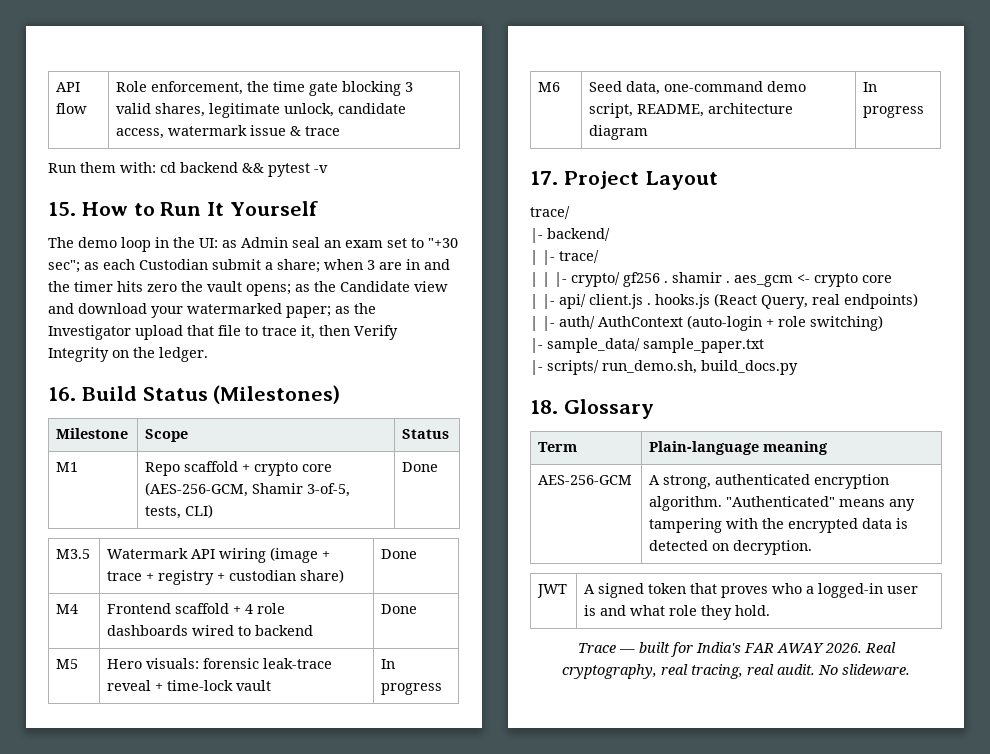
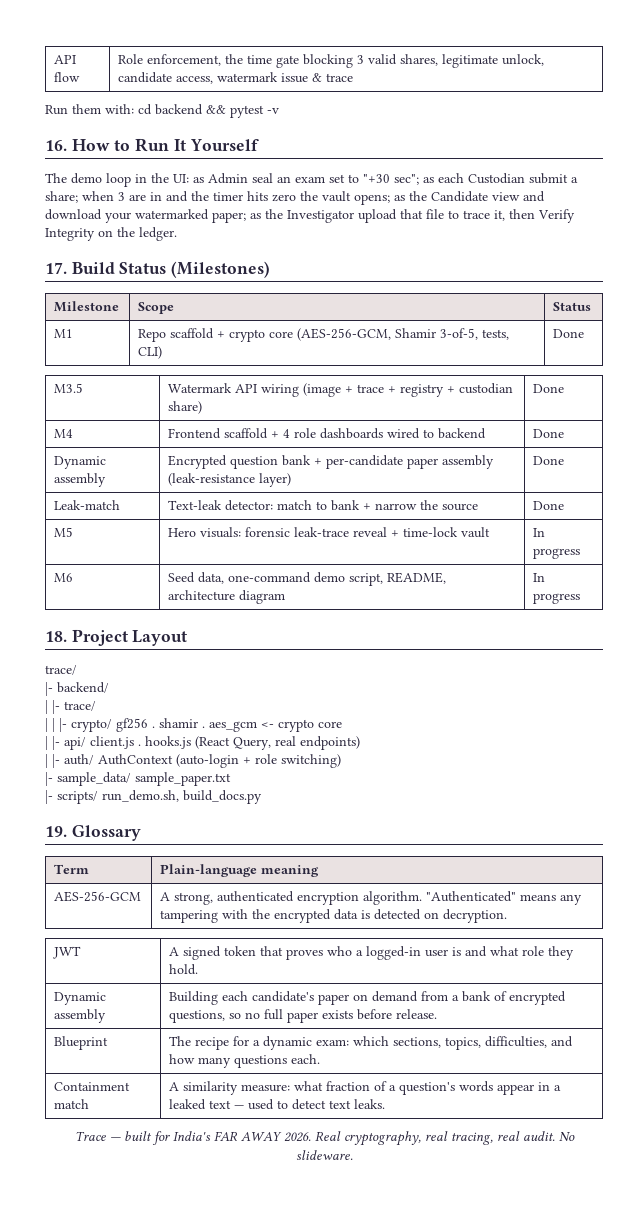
[48,202,76,216] 15. -> [45,140,67,151] 16.
[48,387,76,401] 16. -> [45,262,67,274] 17.
(418, 609) none -> [54,456,107,469] [54,473,107,487] [168,455,495,469] [168,473,292,487] [533,456,565,465] [54,500,121,510] [168,500,479,511] [533,501,565,510] // Dynamic assembly | Encrypted question bank + per-candidate paper assembly (leak-resistance layer) | Done // Leak-match | Text-leak detector: match to bank + narrow the source | Done
[530,171,558,185] 17. -> [45,631,67,642] 18.
[530,400,558,414] 18. -> [45,826,67,837] 19.
(771, 610) none -> [54,992,107,1005] [54,1009,107,1023] [169,991,567,1005] [169,1009,438,1023] [54,1036,109,1050] [169,1036,574,1050] [169,1054,321,1068] [54,1082,131,1091] [54,1099,90,1109] [169,1081,562,1095] [169,1099,386,1110] // Dynamic assembly | Building each candidate's paper on demand from a bank of encrypted questions, so no full paper exists before release. // Blueprint | The recipe for a dynamic exam: which sections, topics, difficulties, and how many questions each. // Containment match | A similarity measure: what fraction of a question's words appear in a leaked text — used to detect text leaks.

